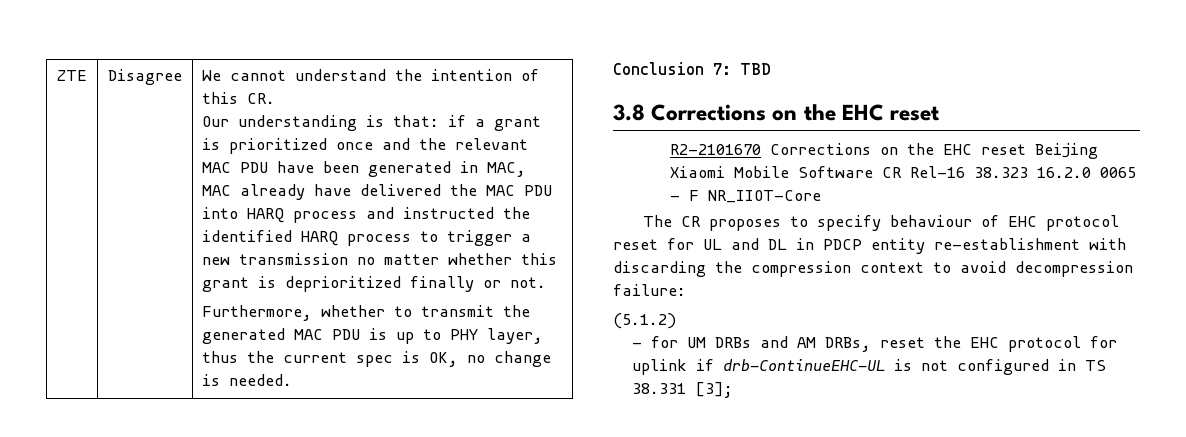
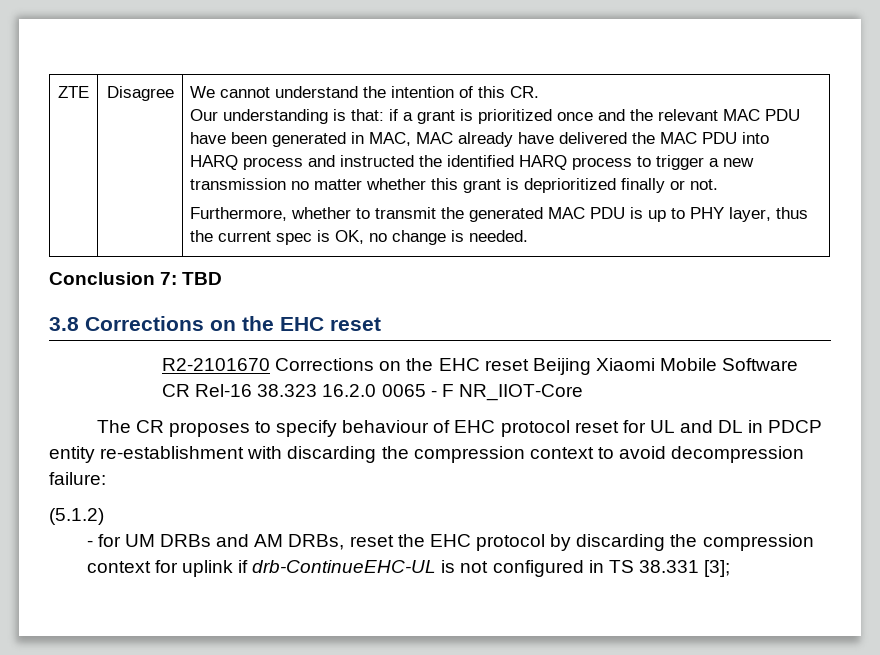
(1082, 344) none -> [550,534,814,551] [86,561,151,573] by discarding the compression context

